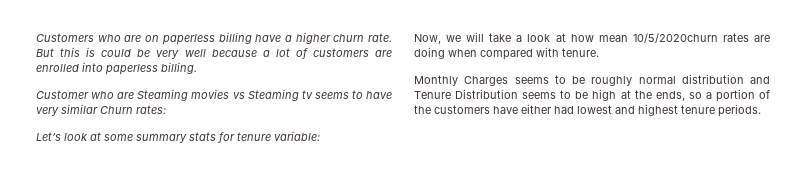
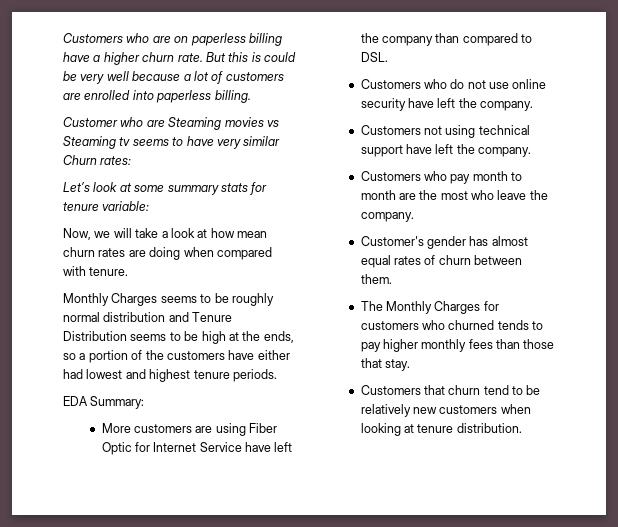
[632,33,718,43] 10/5/2020churn -> [63,247,95,257] churn
(761, 110) none -> [63,396,145,409] [101,423,277,436] [101,442,293,455] [360,33,532,46] [360,52,388,62] [360,79,547,89] [360,98,533,111] [360,125,530,138] [360,144,531,157] [360,171,522,184] [360,190,548,200] [360,212,414,222] [360,236,528,249] [360,255,522,268] [360,274,392,284] [360,301,499,314] [360,320,543,330] [360,339,555,352] [360,358,410,371] [360,385,541,395] [360,404,531,417] [360,423,522,436] // EDA Summary: // More customers are using Fiber Optic for Internet Service have left the company than compared to DSL. // Customers who do not use online security have left the company. // Customers not using technical support have left the company. // Customers who pay month to month are the most who leave the company. // Customer's gender has almost equal rates of churn between them. // The Monthly Charges for customers who churned tends to pay higher monthly fees than those that stay. // Customers that churn tend to be relatively new customers when looking at tenure distribution.

